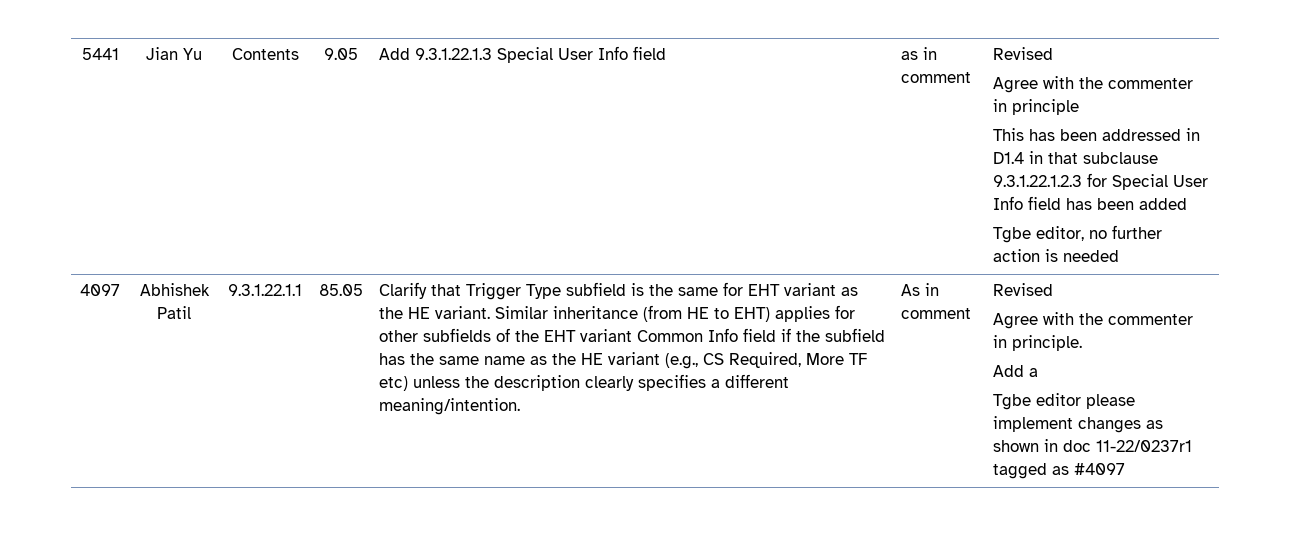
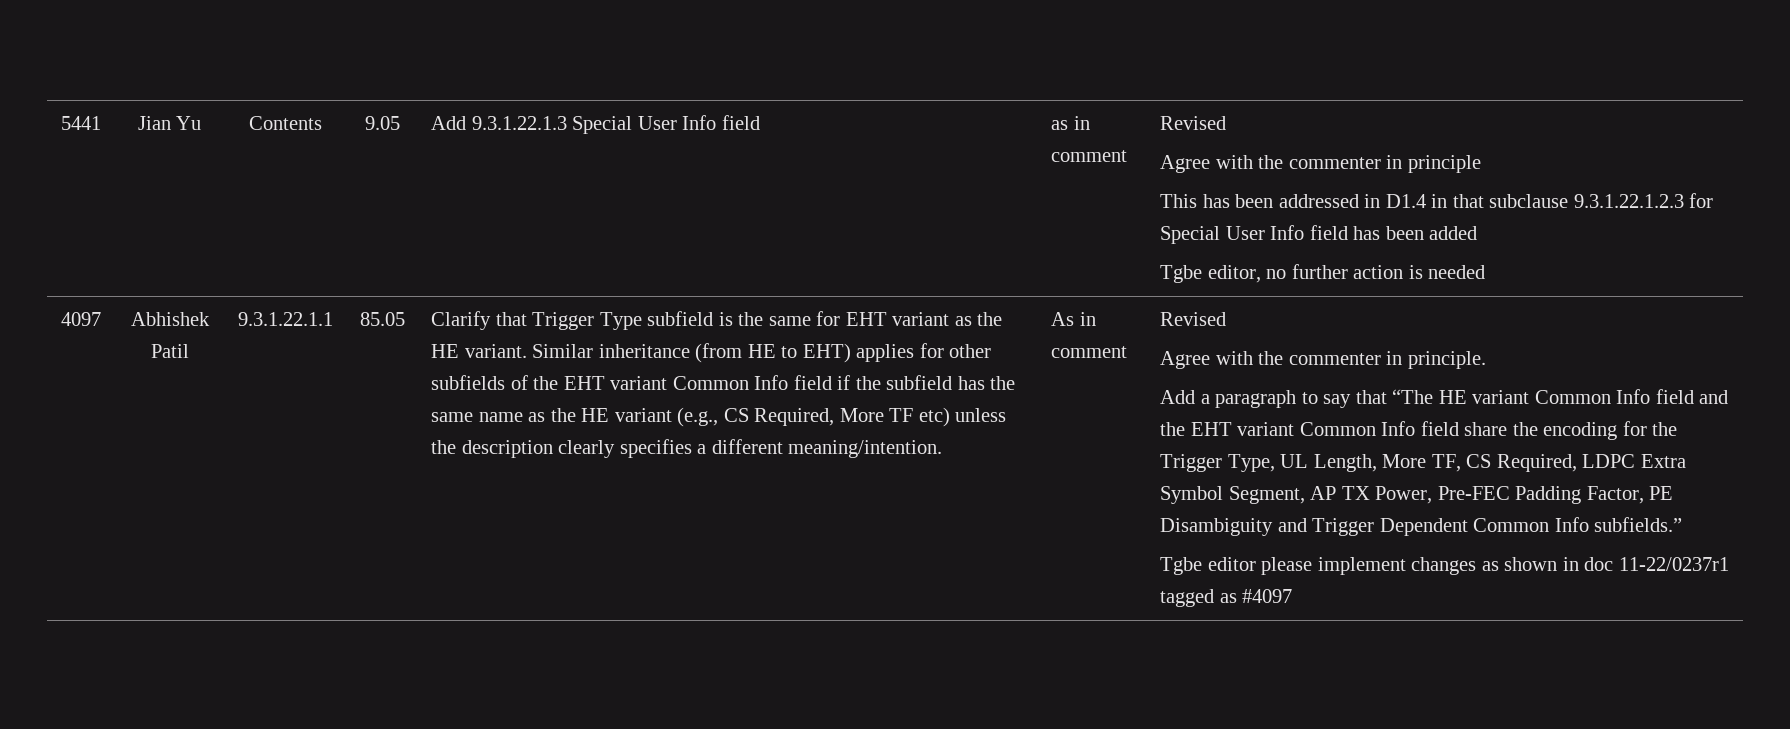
(1039, 372) none -> [1215,389,1729,408] [1160,421,1678,440] [1160,454,1686,472] [1160,486,1674,504] [1160,517,1683,536] paragraph to say that “The HE variant Common Info field and the EHT variant Common Info field share the encoding for the Trigger Type, UL Length, More TF, CS Required, LDPC Extra Symbol Segment, AP TX Power, Pre-FEC Padding Factor, PE Disambiguity and Trigger Dependent Common Info subfields.”

